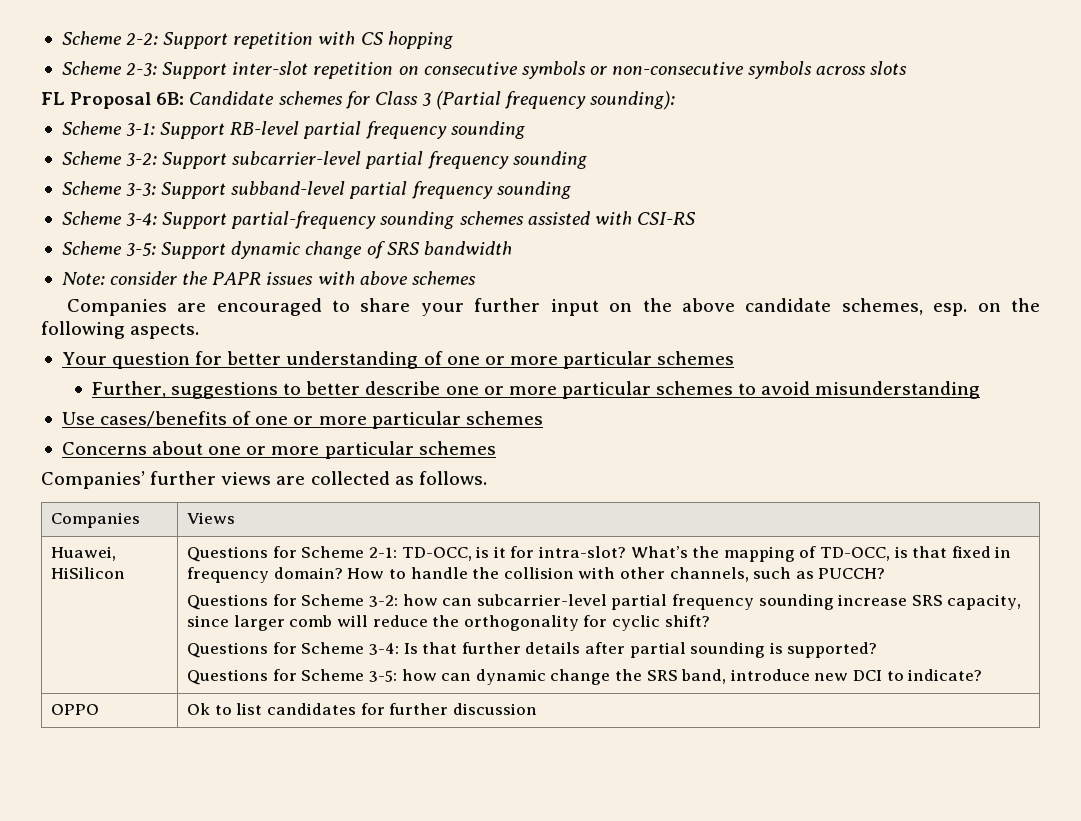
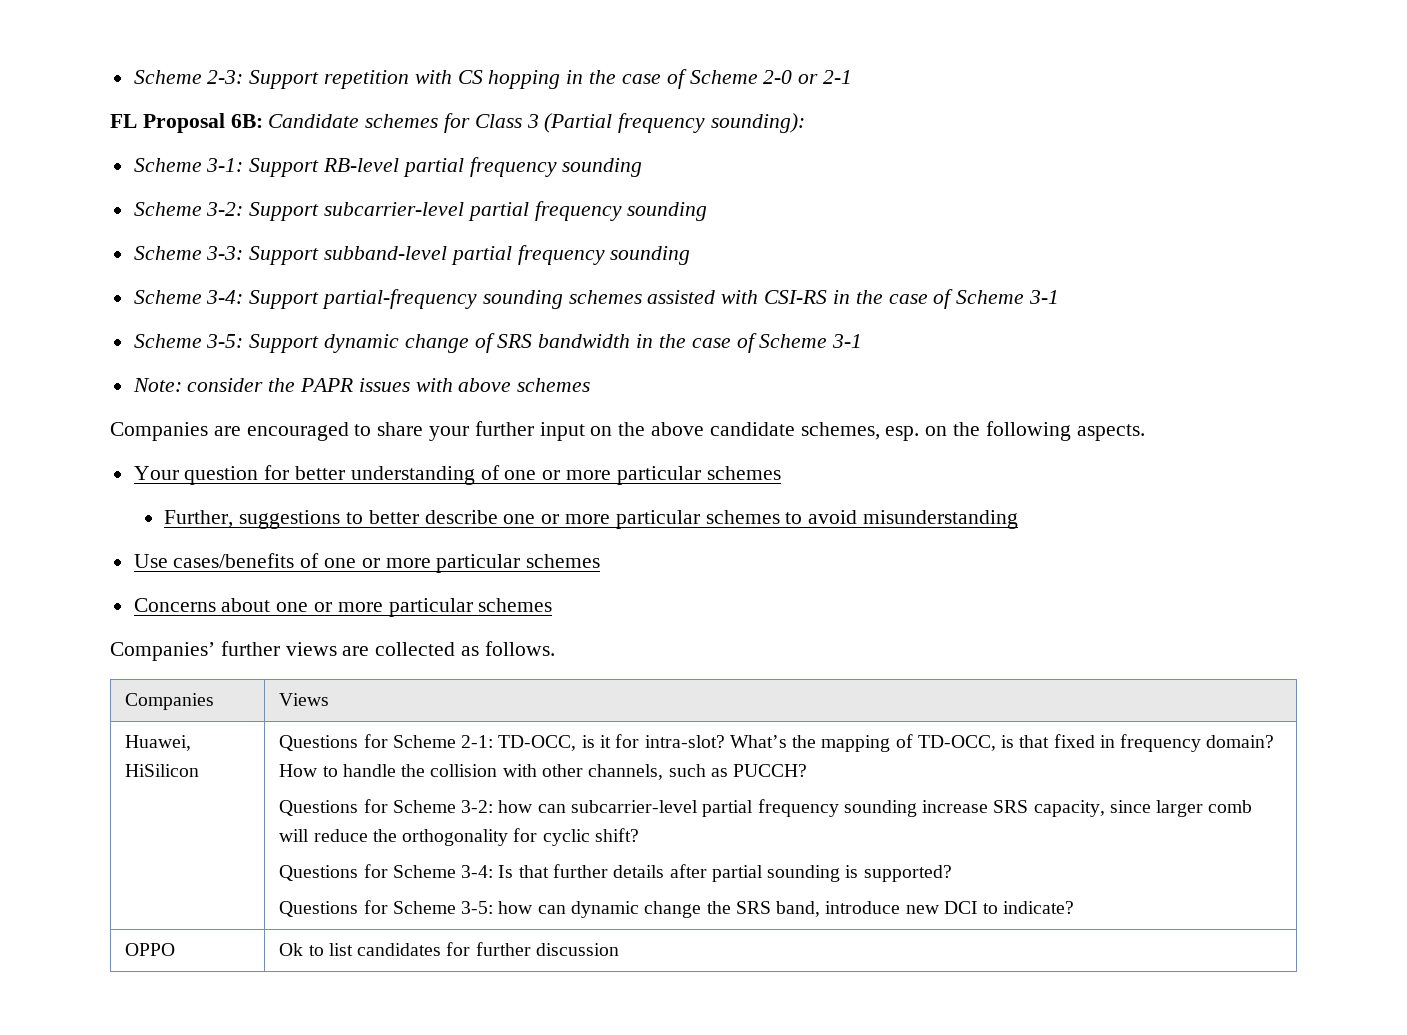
[61,31,159,45] Scheme 2-2: -> [133,70,244,84] Scheme 2-3:
[61,61,908,79] // Scheme 2-3: Support inter-slot repetition on consecutive symbols or non-consecutive symbols across slots -> [566,69,852,89] in the case of Scheme 2-0 or 2-1
(695, 218) none -> [832,289,1059,309] in the case of Scheme 3-1
(512, 248) none -> [636,333,863,353] in the case of Scheme 3-1

